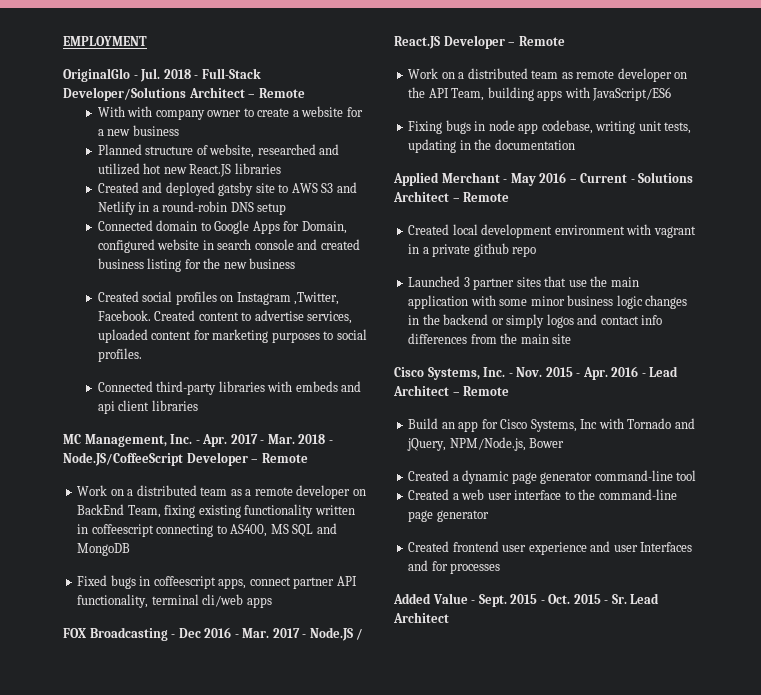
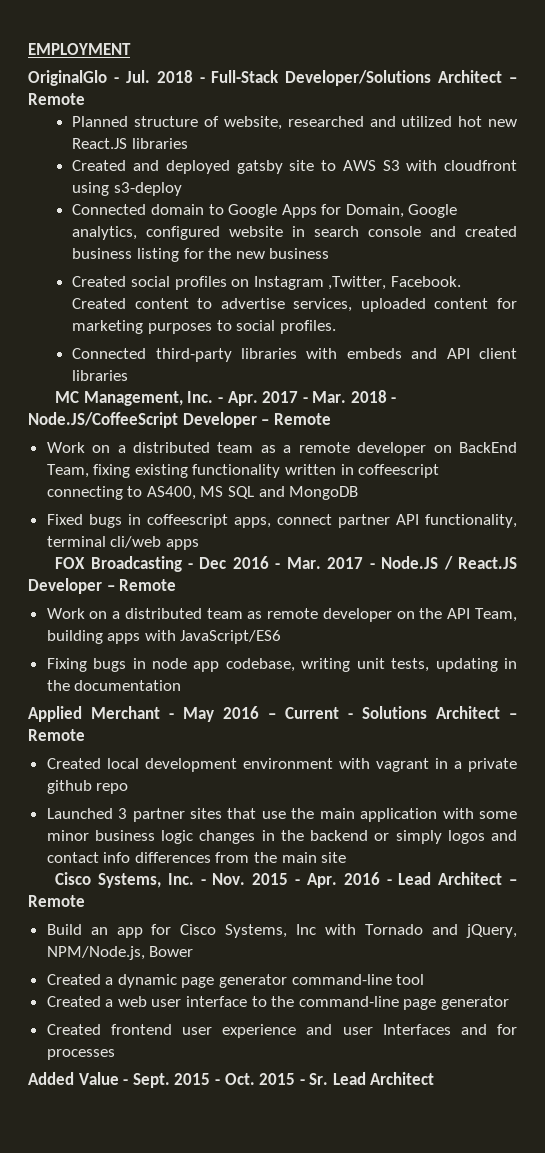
[97,106,363,120] [97,125,179,136] // With with company owner to create a website for a new business -> (85, 99) none
[336,182,357,193] [97,201,287,215] and Netlify in a round-robin DNS setup -> [406,160,517,171] [72,182,182,196] with cloudfront using s3-deploy
(347, 227) none -> [408,204,458,218] [72,226,138,240] Google analytics,
[97,401,115,414] api -> [446,348,470,359] API

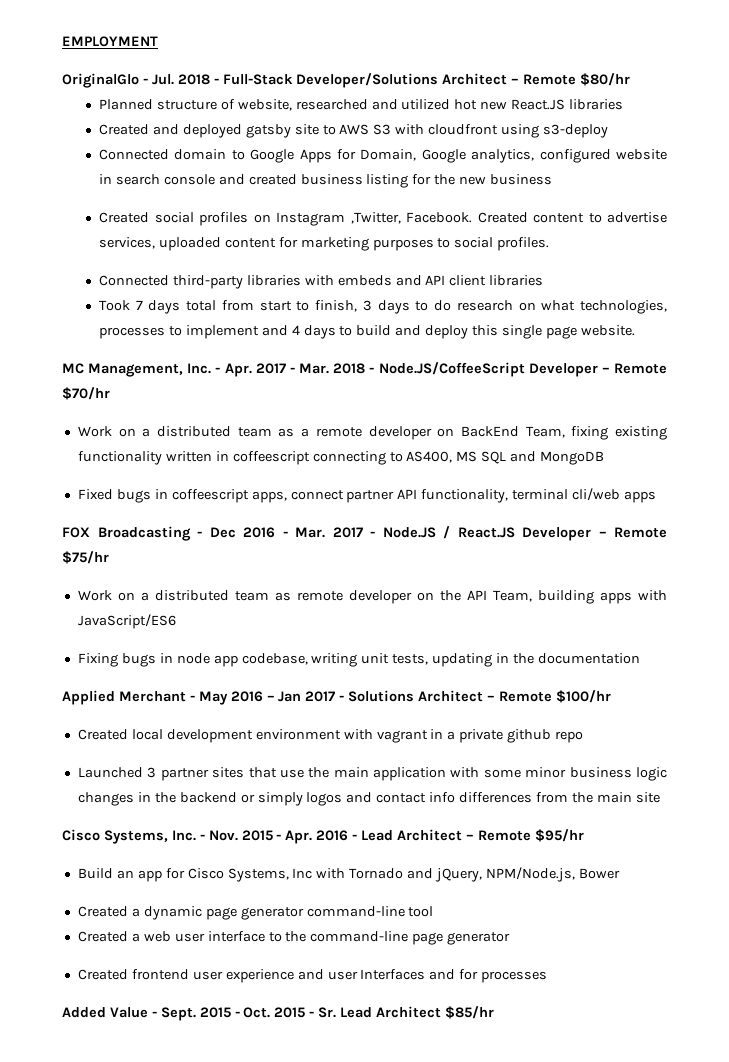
(85, 99) none -> [580,73,631,86] $80/hr
(129, 375) none -> [98,300,667,314] [98,325,635,339] // Took 7 days total from start to finish, 3 days to do research on what technologies, processes to implement and 4 days to build and deploy this single page website.
(331, 419) none -> [62,387,110,400] $70/hr
(177, 585) none -> [62,551,109,564] $75/hr
[285,707,339,719] Current -> [278,691,336,702] Jan 2017
(85, 735) none -> [555,690,611,703] $100/hr
(85, 901) none -> [534,829,584,842] $95/hr
(435, 1078) none -> [444,1006,494,1019] $85/hr

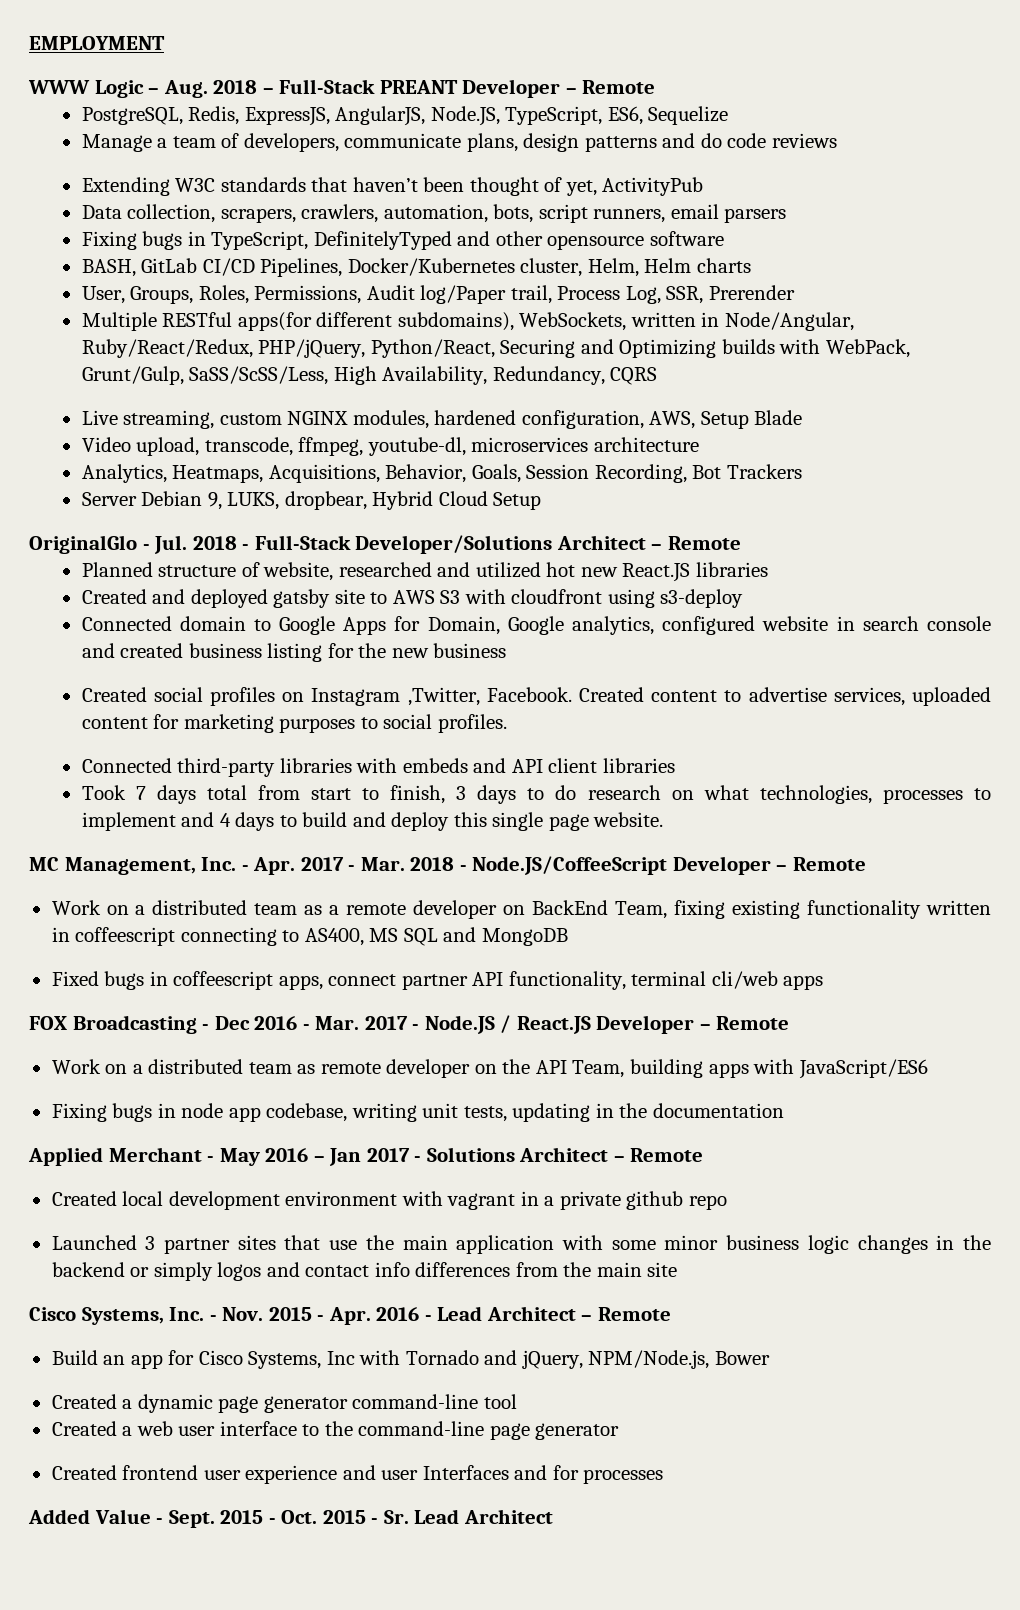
(158, 41) none -> [28,79,656,98] [81,106,729,126] [81,133,837,152] [81,177,704,196] [81,204,787,223] [81,231,724,250] [81,258,751,277] [81,285,795,304] [81,312,854,331] [81,339,910,358] [81,366,658,385] [81,410,803,429] [81,437,699,456] [81,464,802,483] [81,491,542,510] // WWW Logic – Aug. 2018 – Full-Stack PREANT Developer – Remote // PostgreSQL, Redis, ExpressJS, AngularJS, Node.JS, TypeScript, ES6, Sequelize // Manage a team of developers, communicate plans, design patterns and do code reviews // Extending W3C standards that haven’t been thought of yet, ActivityPub // Data collection, scrapers, crawlers, automation, bots, script runners, email parsers // Fixing bugs in TypeScript, DefinitelyTyped and other opensource software // BASH, GitLab CI/CD Pipelines, Docker/Kubernetes cluster, Helm, Helm charts // User, Groups, Roles, Permissions, Audit log/Paper trail, Process Log, SSR, Prerender // Multiple RESTful apps(for different subdomains), WebSockets, written in Node/Angular, Ruby/React/Redux, PHP/jQuery, Python/React, Securing and Optimizing builds with WebPack, Grunt/Gulp, SaSS/ScSS/Less, High Availability, Redundancy, CQRS // Live streaming, custom NGINX modules, hardened configuration, AWS, Setup Blade // Video upload, transcode, ffmpeg, youtube-dl, microservices architecture // Analytics, Heatmaps, Acquisitions, Behavior, Goals, Session Recording, Bot Trackers // Server Debian 9, LUKS, dropbear, Hybrid Cloud Setup
[580,73,631,86] $80/hr -> (741, 543) none
[62,387,110,400] $70/hr -> (866, 864) none
[62,551,109,564] $75/hr -> (790, 1023) none
[555,690,611,703] $100/hr -> (704, 1155) none
[534,829,584,842] $95/hr -> (671, 1314) none
[444,1006,494,1019] $85/hr -> (553, 1516) none

